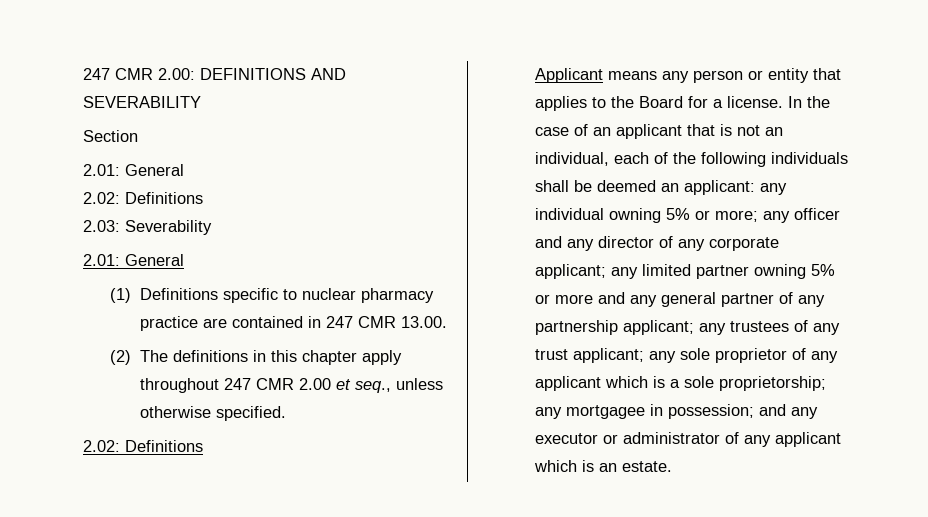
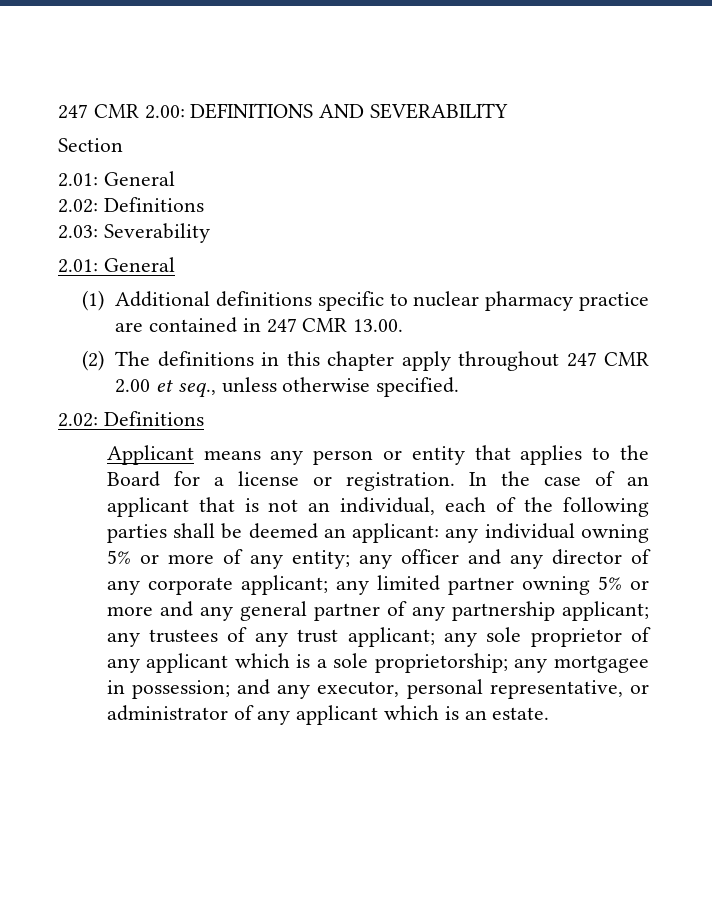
[139,288,218,300] Definitions -> [115,291,312,307] Additional definitions
[726,96,783,108] license. -> [237,471,455,491] license or registration.
[770,152,848,164] individuals -> [106,524,167,543] parties
[714,210,758,222] more; -> [167,549,350,569] more of any entity;
[534,433,598,444] executor -> [317,679,623,699] executor, personal representative,

